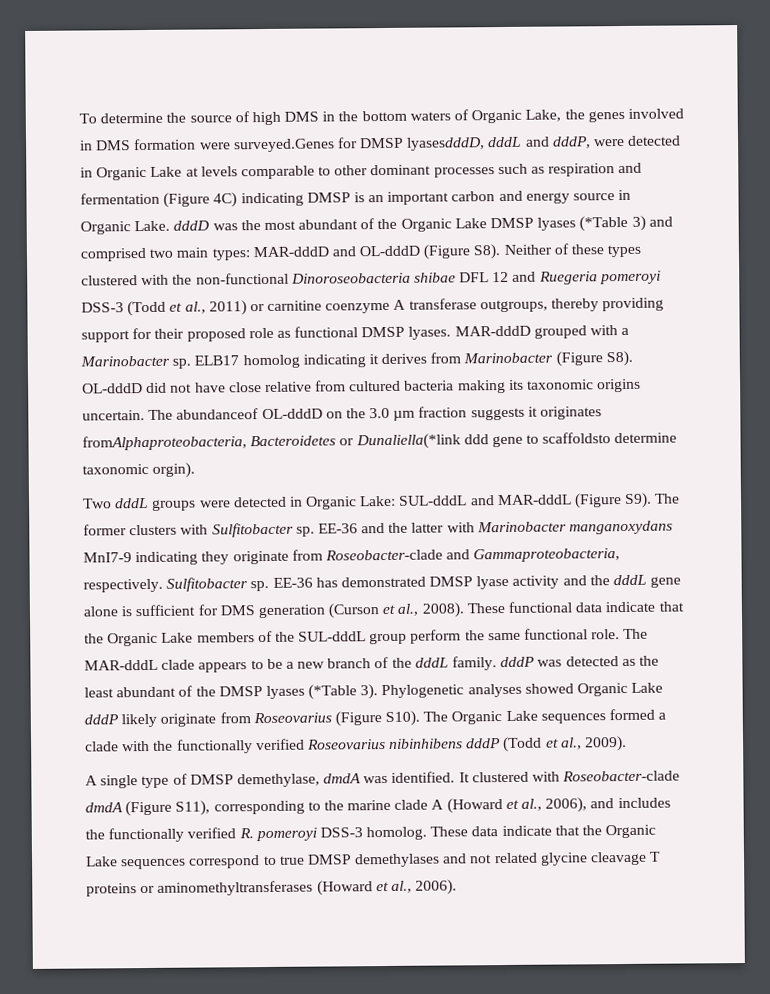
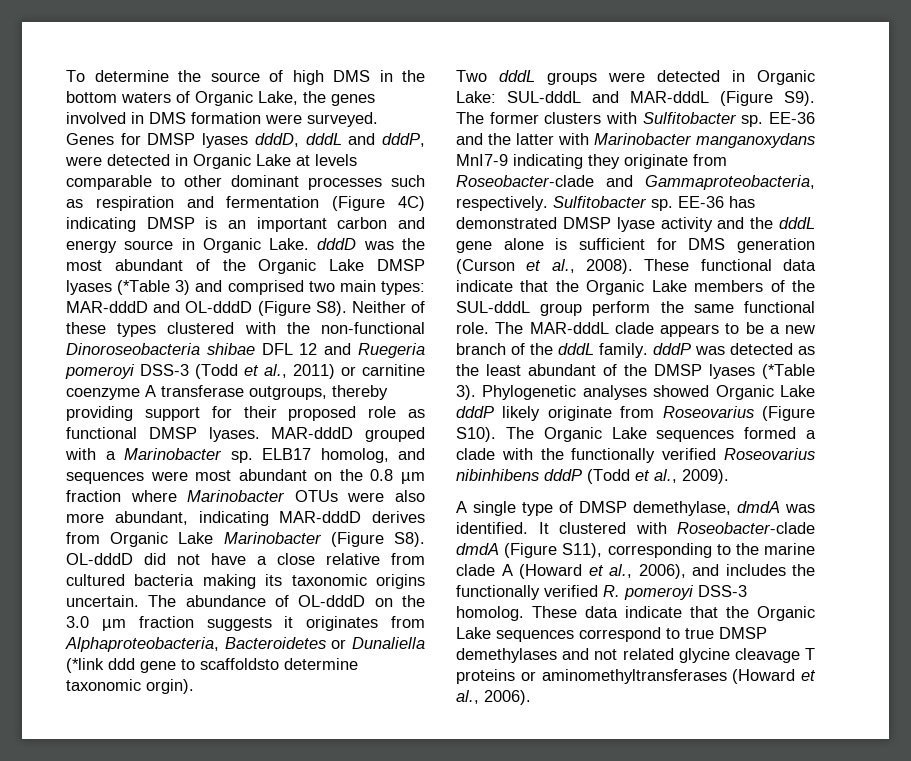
[232,137,486,153] surveyed.Genes for DMSP lyasesdddD, -> [307,112,378,127] [66,133,299,148] surveyed. Genes for DMSP lyases dddD,
[242,352,462,369] homolog indicating it derives from -> [320,448,425,463] [66,469,425,484] [66,490,425,502] [66,511,425,526] [66,532,214,547] homolog, and sequences were most abundant on the 0.8 µm fraction where Marinobacter OTUs were also more abundant, indicating MAR-dddD derives from Organic Lake
(226, 387) none -> [257,556,267,565] a
[176,408,260,420] abundanceof -> [185,595,289,607] abundance of
[82,433,461,451] fromAlphaproteobacteria, Bacteroidetes or Dunaliella(*link -> [391,616,425,628] [65,637,425,652] [66,658,104,673] from Alphaproteobacteria, Bacteroidetes or Dunaliella (*link

